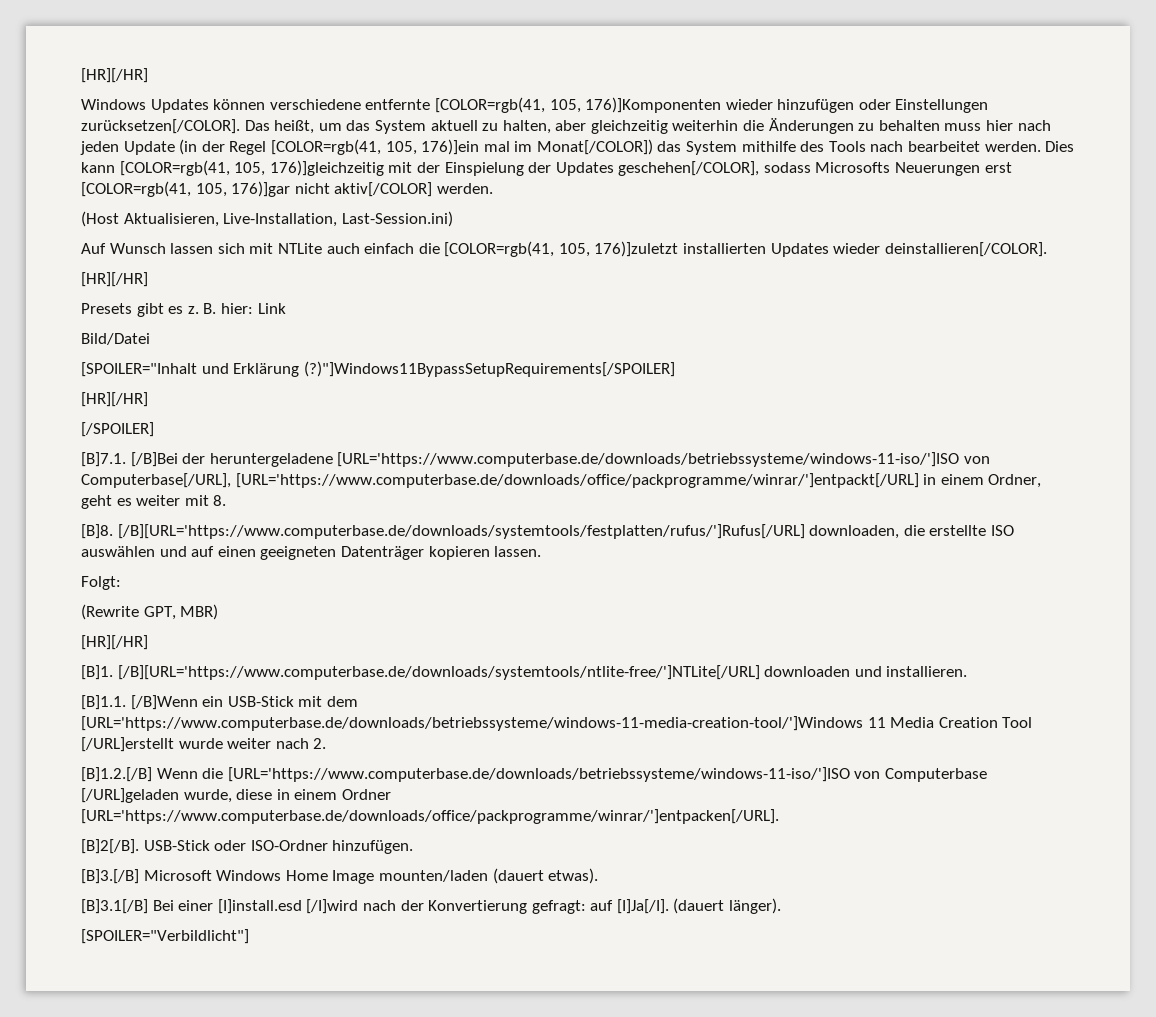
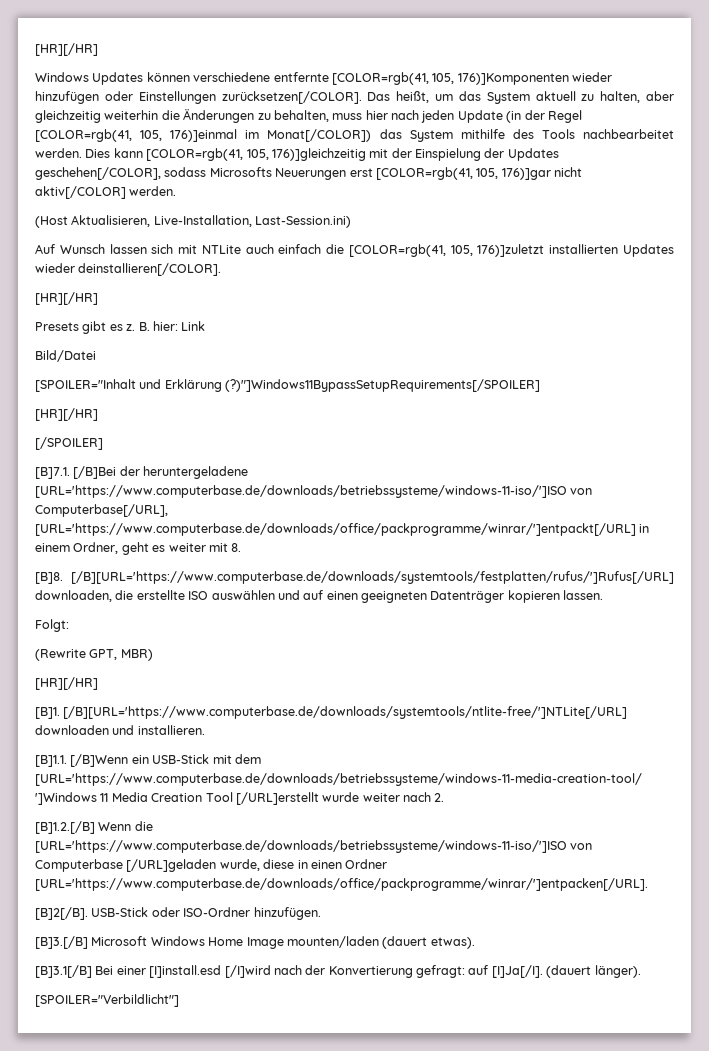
[878,120,940,131] behalten -> [273,110,329,122] behalten,
[421,139,510,155] 176)]ein mal -> [170,129,238,142] 176)]einmal
[870,141,981,152] nach bearbeitet -> [583,129,675,139] nachbearbeitet
[294,789,338,800] einem -> [310,860,342,869] einen

